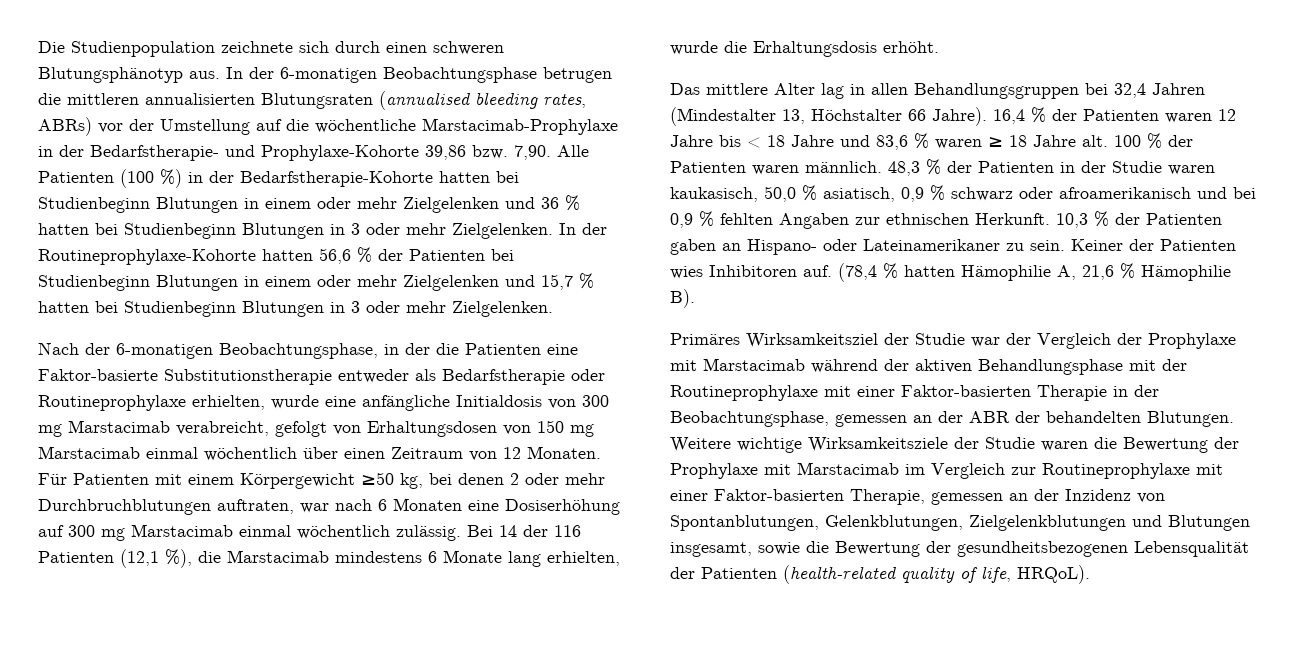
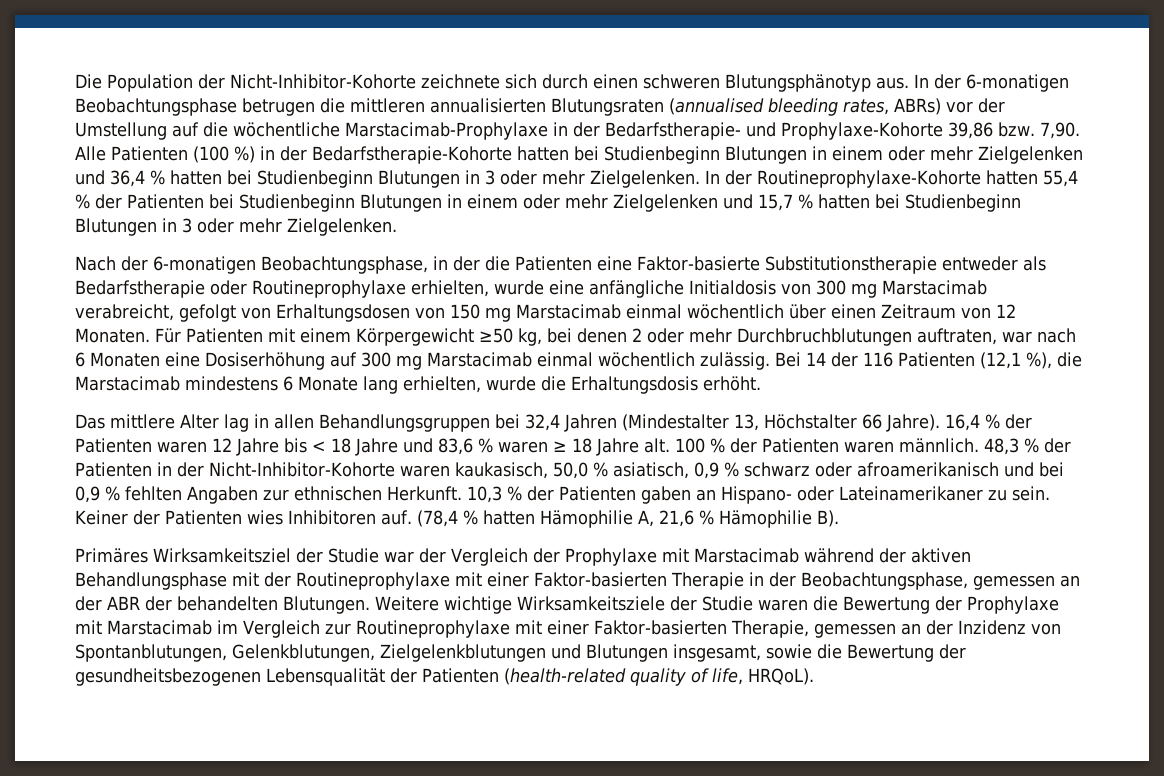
[71,41,215,57] Studienpopulation -> [107,74,416,92] Population der Nicht-Inhibitor-Kohorte
[541,197,559,209] 36 -> [110,170,145,187] 36,4
[319,248,351,264] 56,6 -> [1042,170,1078,187] 55,4
[1112,161,1162,173] Studie -> [208,462,395,477] Nicht-Inhibitor-Kohorte

